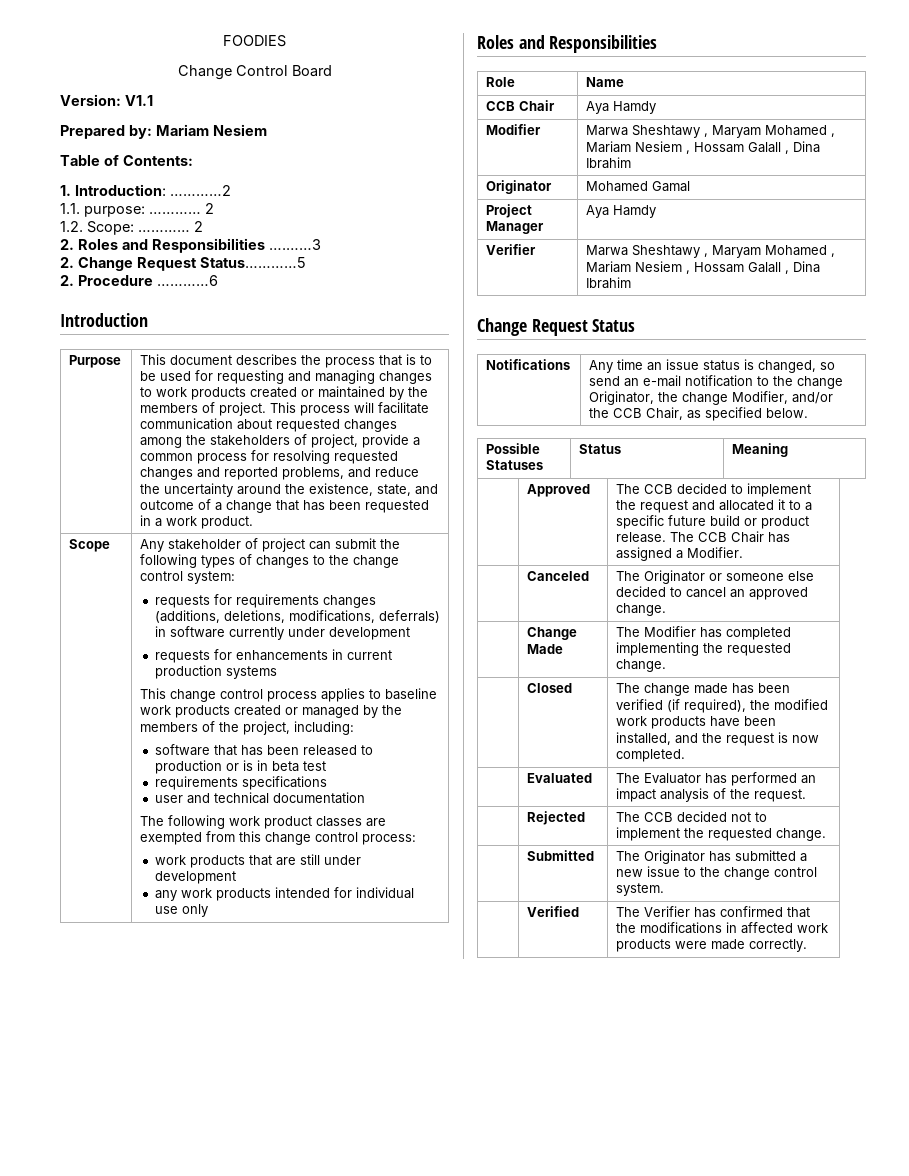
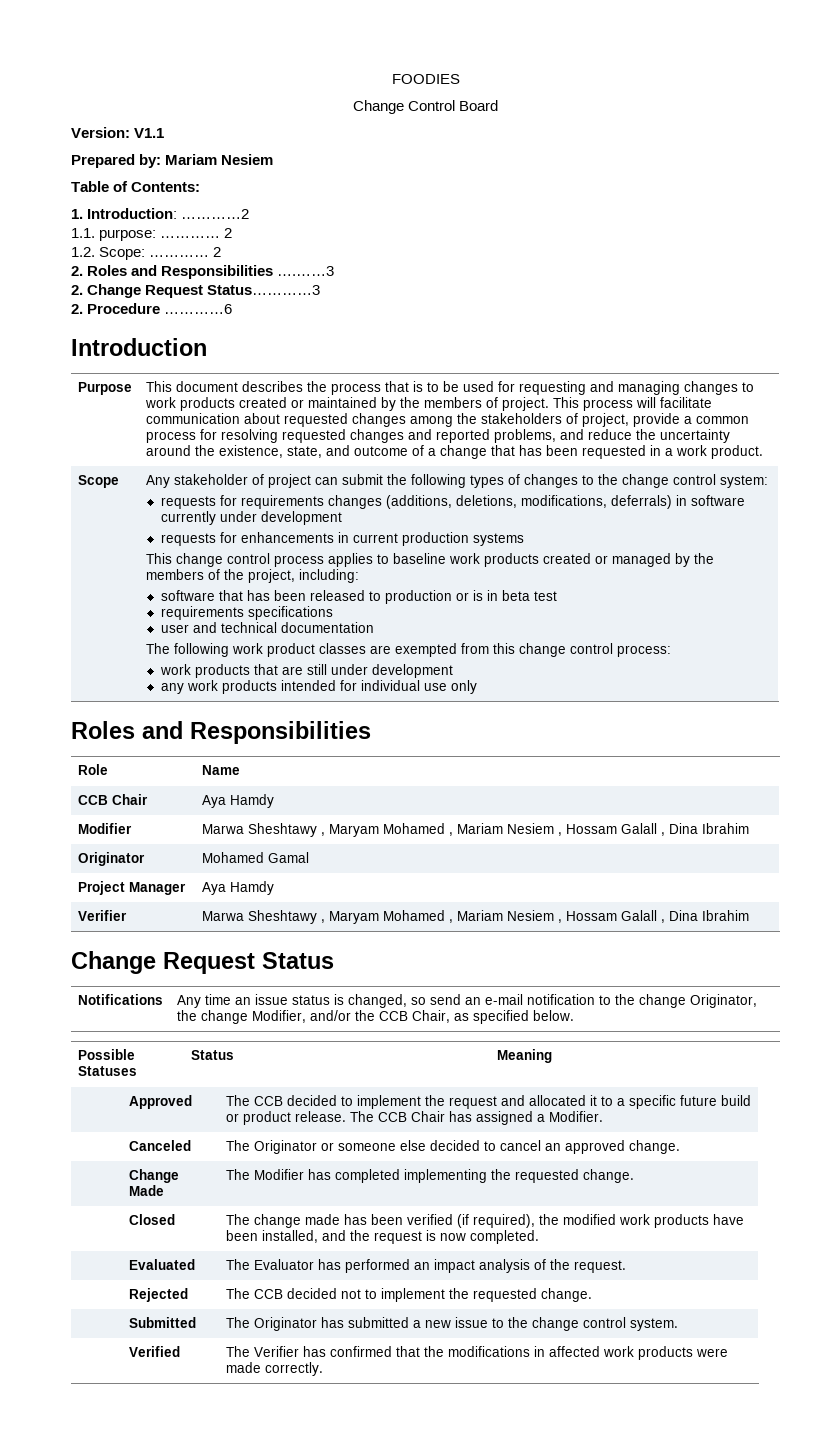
[200,257,306,268] Status…………5 -> [207,285,321,295] Status…………3

